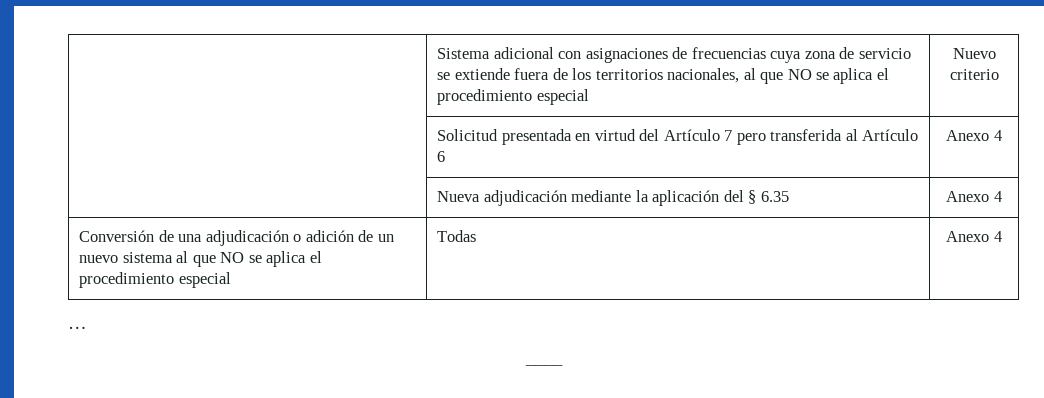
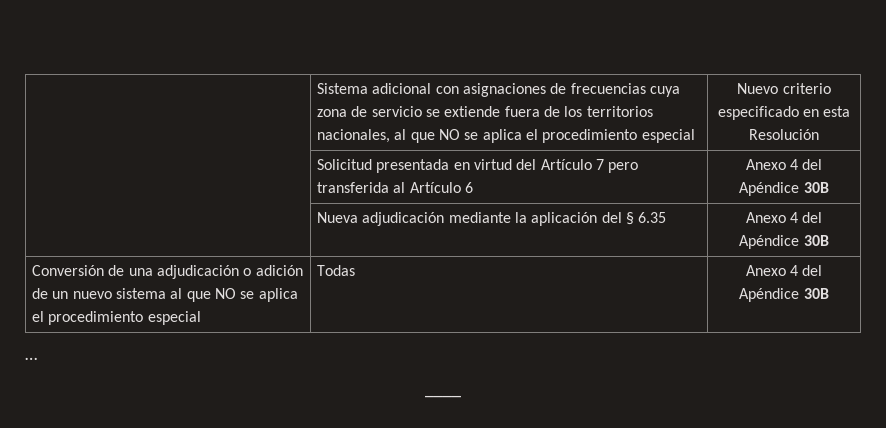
(999, 74) none -> [717,106,851,120] [749,129,819,140] especificado en esta Resolución
(1002, 135) none -> [802,159,823,170] [739,182,829,196] del Apéndice 30B
(1002, 196) none -> [802,212,823,223] [739,235,829,249] del Apéndice 30B
(1002, 236) none -> [802,265,823,276] [739,288,829,302] del Apéndice 30B

